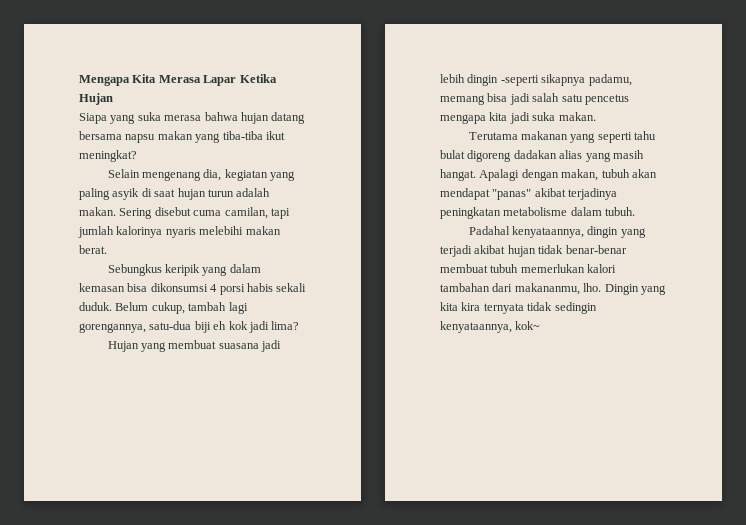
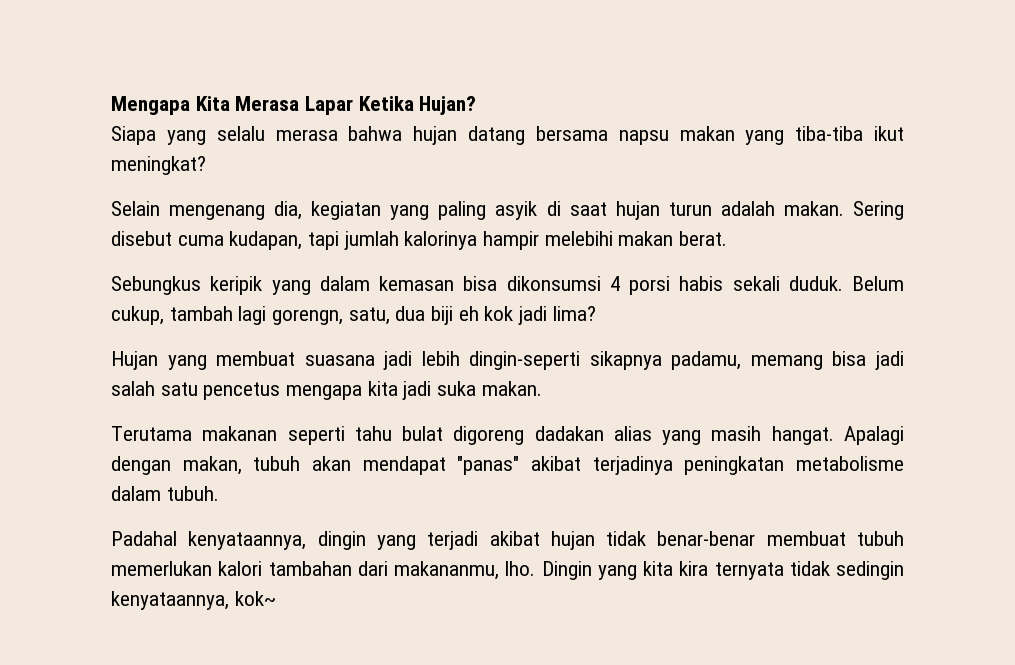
[79,93,113,105] Hujan -> [419,96,477,115] Hujan?
[137,112,161,121] suka -> [216,126,265,141] selalu
[224,207,268,219] camilan, -> [229,231,303,250] kudapan,
[165,227,196,238] nyaris -> [483,231,540,250] hampir
[79,321,192,333] gorengannya, satu-dua -> [272,306,426,325] gorengn, satu, dua
[467,74,539,86] dingin -seperti -> [469,351,581,370] dingin-seperti
[570,133,596,143] yang -> (278, 433) none

